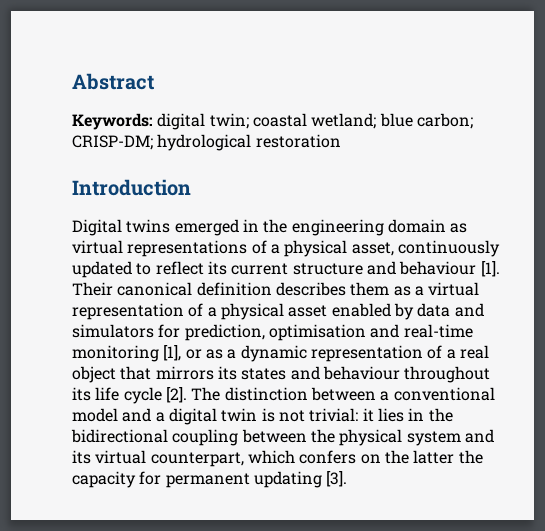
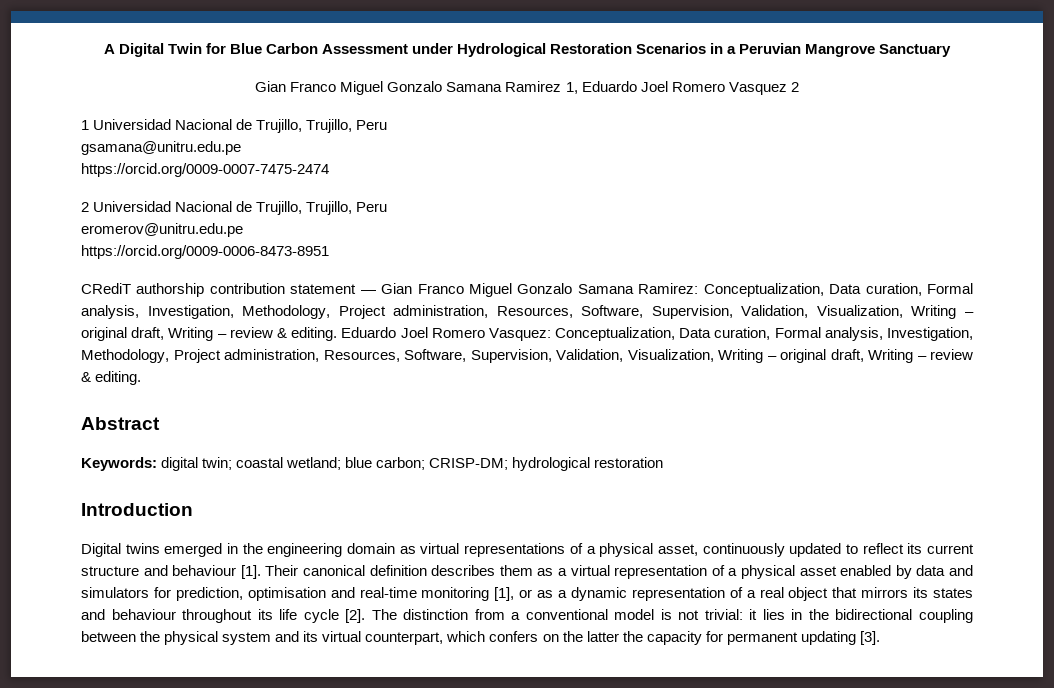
(72, 81) none -> [103,43,952,57] [255,81,799,95] [81,119,388,133] [81,141,241,155] [81,163,329,177] [81,201,388,215] [81,223,243,237] [81,245,329,259] [81,283,974,297] [81,305,974,319] [81,327,973,341] [81,349,973,363] [81,371,142,385] A Digital Twin for Blue Carbon Assessment under Hydrological Restoration Scenarios in a Peruvian Mangrove Sanctuary // Gian Franco Miguel Gonzalo Samana Ramirez 1, Eduardo Joel Romero Vasquez 2 // 1 Universidad Nacional de Trujillo, Trujillo, Peru // gsamana@unitru.edu.pe // https://orcid.org/0009-0007-7475-2474 // 2 Universidad Nacional de Trujillo, Trujillo, Peru // eromerov@unitru.edu.pe // https://orcid.org/0009-0006-8473-8951 // CRediT authorship contribution statement — Gian Franco Miguel Gonzalo Samana Ramirez: Conceptualization, Data curation, Formal analysis, Investigation, Methodology, Project administration, Resources, Software, Supervision, Validation, Visualization, Writing – original draft, Writing – review & editing. Eduardo Joel Romero Vasquez: Conceptualization, Data curation, Formal analysis, Investigation, Methodology, Project administration, Resources, Software, Supervision, Validation, Visualization, Writing – original draft, Writing – review & editing. //
[310,387,376,401] between -> [474,609,505,620] from
[122,408,258,425] and a digital twin -> (655, 614) none

